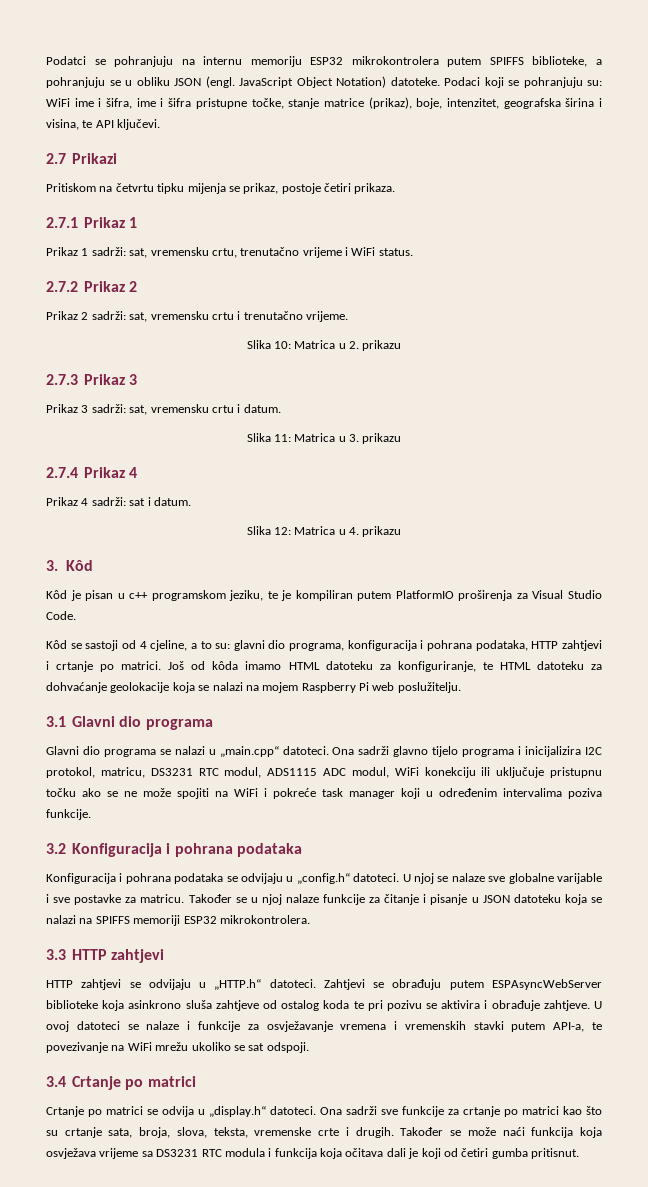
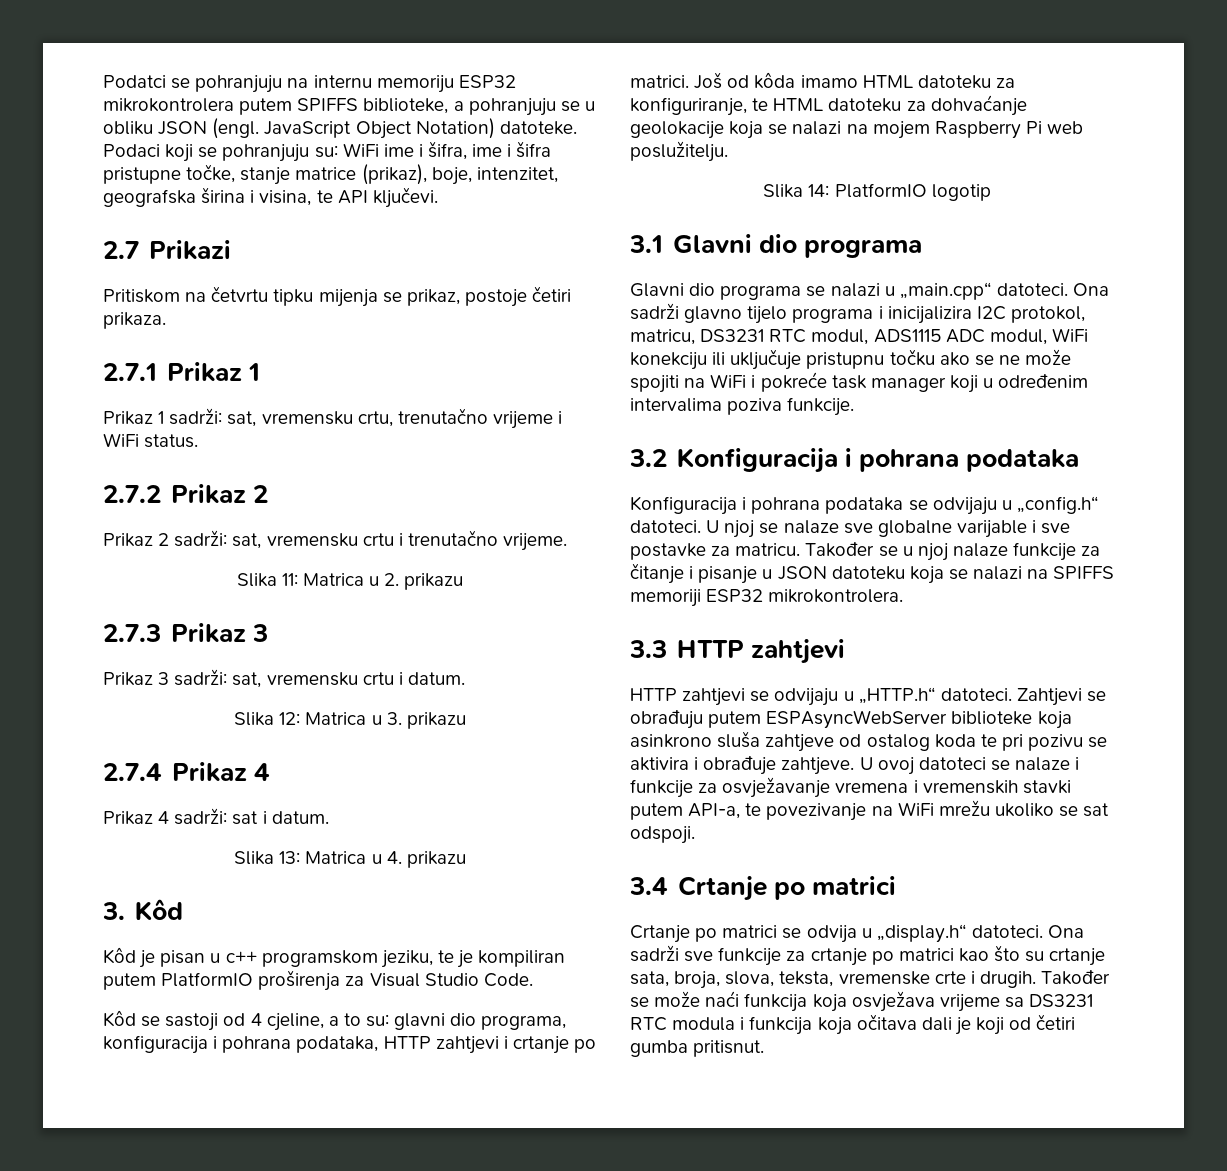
[273,341,291,349] 10: -> [281,573,298,586] 11:
[273,434,291,442] 11: -> [279,712,301,725] 12:
[273,527,291,535] 12: -> [279,851,301,864] 13:
(461, 687) none -> [763,183,991,201] // Slika 14: PlatformIO logotip

